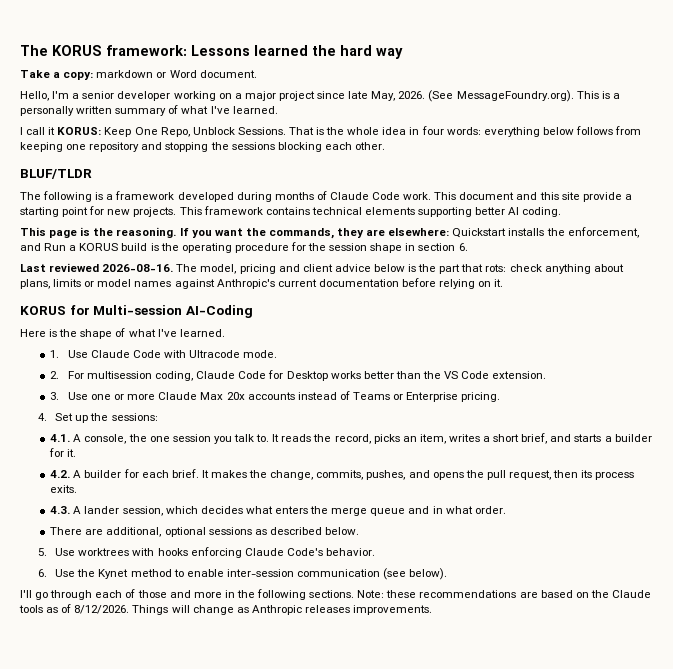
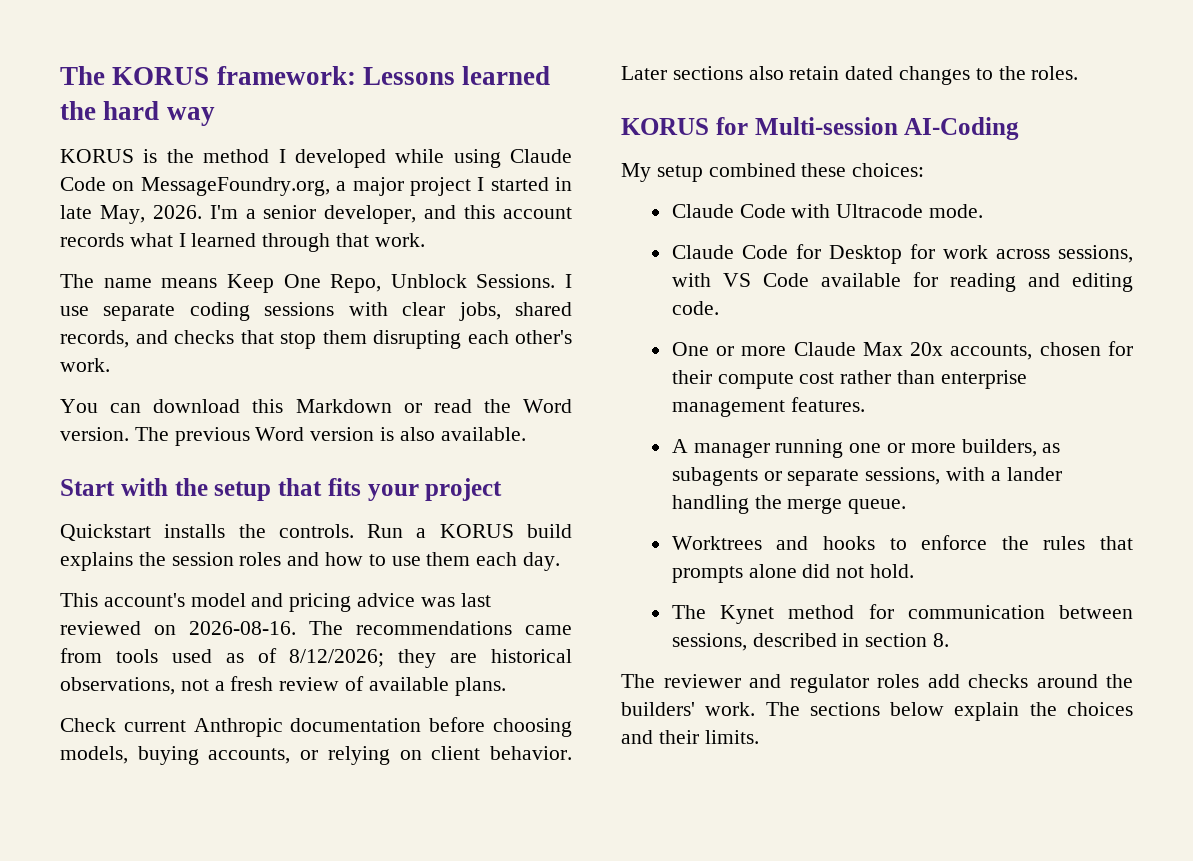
[20,70,257,80] [20,90,620,102] [20,105,278,116] [20,127,102,135] Take a copy: markdown or Word document. // Hello, I'm a senior developer working on a major project since late May, 2026. (See MessageFoundry.org). This is a personally written summary of what I've learned. // I call it KORUS: -> [60,149,572,168] [60,177,572,196] [60,205,573,224] [60,233,425,252] [60,274,218,288] KORUS is the method I developed while using Claude Code on MessageFoundry.org, a major project I started in late May, 2026. I'm a senior developer, and this account records what I learned through that work. // The name means
[288,126,642,137] [20,142,385,152] [20,169,92,179] [20,191,632,202] [20,206,562,217] [20,227,450,239] That is the whole idea in four words: everything below follows from keeping one repository and stopping the sessions blocking each other. // BLUF/TLDR // The following is a framework developed during months of Claude Code work. This document and this site provide a starting point for new projects. This framework contains technical elements supporting better AI coding. // This page is the reasoning. If you want the commands, they are elsewhere: -> [565,274,572,288] [60,302,572,321] [60,330,572,349] [60,358,110,372] [60,399,572,413] [60,427,526,446] [60,478,503,501] I use separate coding sessions with clear jobs, shared records, and checks that stop them disrupting each other's work. // You can download this Markdown or read the Word version. The previous Word version is also available. // Start with the setup that fits your project //
[567,227,639,238] [20,243,41,251] enforcement, and -> [278,524,354,538] controls.
[150,242,468,253] [20,263,624,274] [20,278,504,289] [20,305,253,318] [20,328,225,339] [50,350,88,358] is the operating procedure for the session shape in section 6. // Last reviewed 2026-08-16. The model, pricing and client advice below is the part that rots: check anything about plans, limits or model names against Anthropic's current documentation before relying on it. // KORUS for Multi-session AI-Coding // Here is the shape of what I've learned. // 1. Use -> [60,552,561,571] [60,593,491,612] [60,621,572,635] [60,648,572,668] [60,676,506,696] [60,717,572,737] [60,746,572,765] [621,66,1079,85] [621,117,1020,140] [621,163,925,182] explains the session roles and how to use them each day. // This account's model and pricing advice was last reviewed on 2026-08-16. The recommendations came from tools used as of 8/12/2026; they are historical observations, not a fresh review of available plans. // Check current Anthropic documentation before choosing models, buying accounts, or relying on client behavior. Later sections also retain dated changes to the roles. // KORUS for Multi-session AI-Coding // My setup combined these choices: //
[50,370,547,381] [50,392,111,400] 2. For multisession coding, Claude Code for Desktop works better than the VS Code extension. // 3. Use one -> [671,244,1133,264] [671,272,1133,292] [671,301,719,315] [671,342,709,356] Claude Code for Desktop for work across sessions, with VS Code available for reading and editing code. // One
[247,391,501,402] [37,413,158,423] [50,433,652,444] [49,448,77,457] [50,469,635,480] [50,485,78,493] [50,506,506,516] [50,527,359,537] [37,547,375,558] [37,568,448,580] [20,589,651,600] [19,604,433,615] accounts instead of Teams or Enterprise pricing. // 4. Set up the sessions: // 4.1. A console, the one session you talk to. It reads the record, picks an item, writes a short brief, and starts a builder for it. // 4.2. A builder for each brief. It makes the change, commits, pushes, and opens the pull request, then its process exits. // 4.3. A lander session, which decides what enters the merge queue and in what order. // There are additional, optional sessions as described below. // 5. Use worktrees with hooks enforcing Claude Code's behavior. // 6. Use the Kynet method to enable inter-session communication (see below). // I'll go through each of those and more in the following sections. Note: these recommendations are based on the Claude tools as of 8/12/2026. Things will change as Anthropic releases improvements. -> [950,341,1133,360] [671,370,1027,389] [671,397,865,417] [671,439,1061,458] [671,467,1062,486] [671,495,907,514] [671,535,1133,550] [671,564,914,583] [671,604,1133,624] [671,633,949,651] [621,674,1133,693] [621,702,1133,721] [621,730,759,744] accounts, chosen for their compute cost rather than enterprise management features. // A manager running one or more builders, as subagents or separate sessions, with a lander handling the merge queue. // Worktrees and hooks to enforce the rules that prompts alone did not hold. // The Kynet method for communication between sessions, described in section 8. // The reviewer and regulator roles add checks around the builders' work. The sections below explain the choices and their limits.

